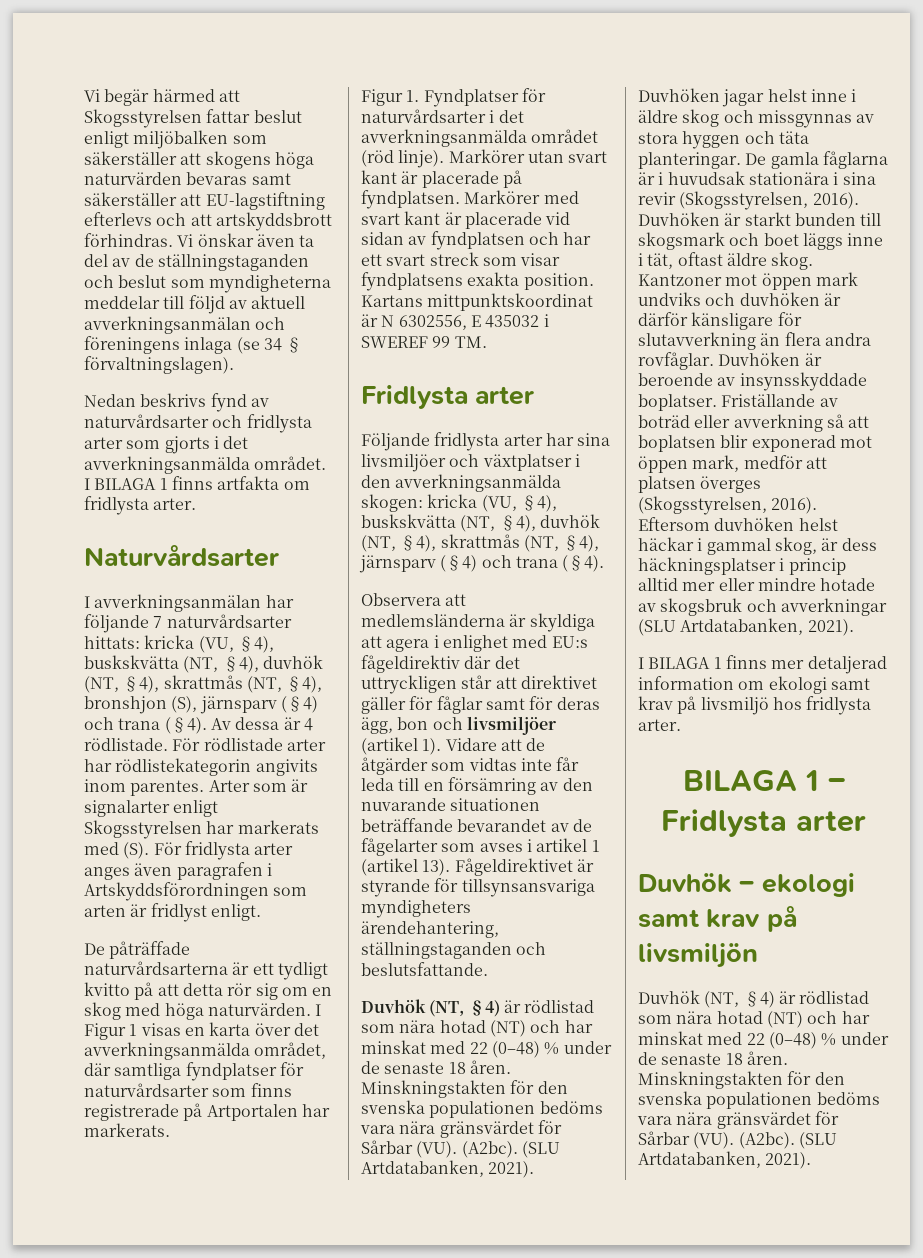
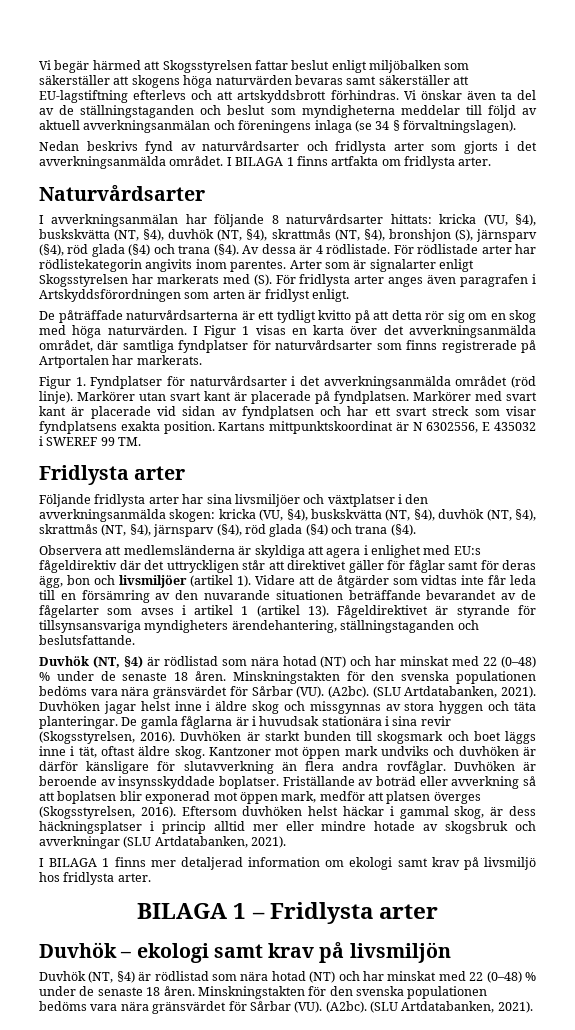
[153,616,163,628] 7 -> [271,215,279,224] 8
(277, 705) none -> [39,244,125,257] (§4), röd glada
(436, 564) none -> [216,524,303,537] (§4), röd glada

